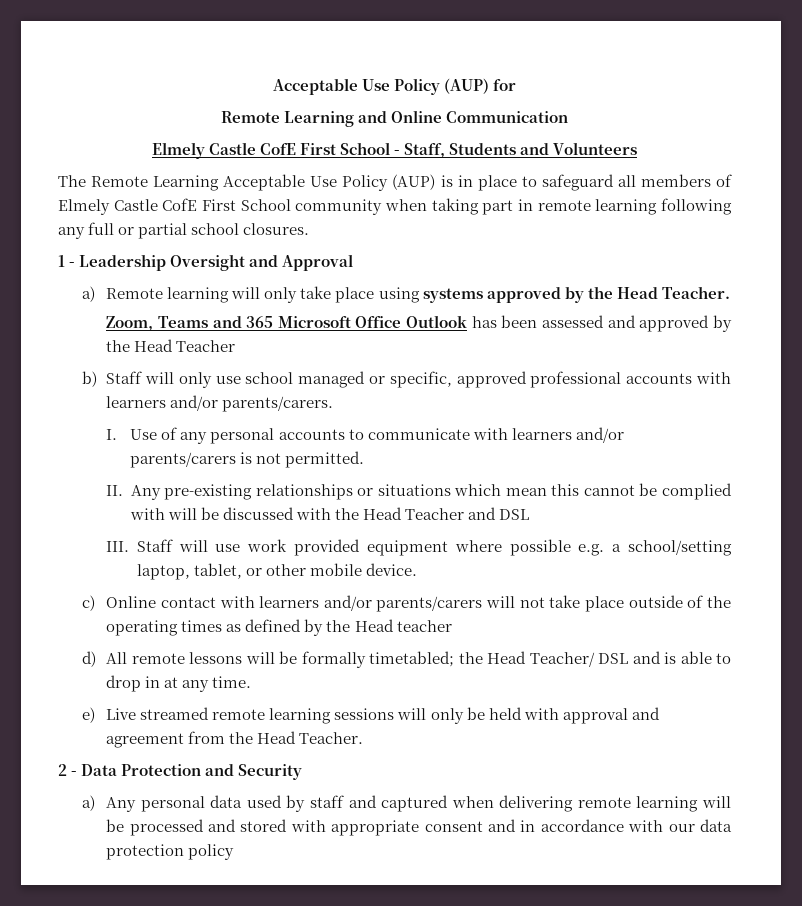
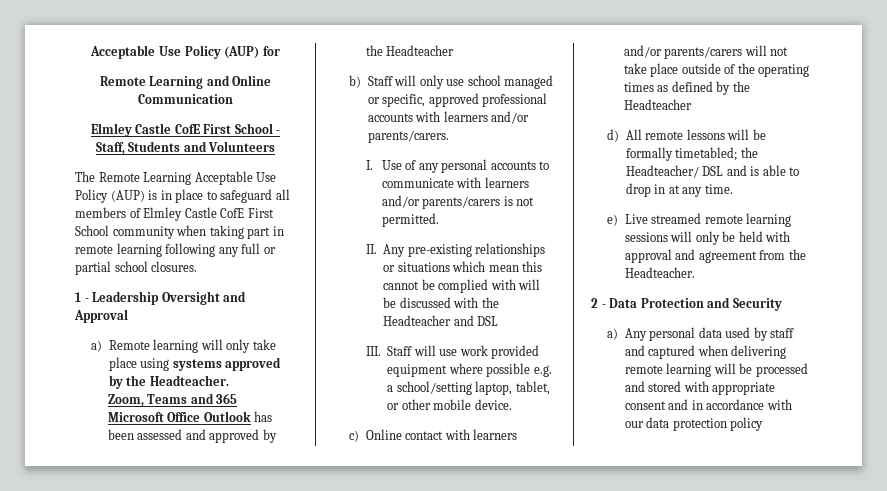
[151,142,205,159] Elmely -> [90,123,132,137] Elmley
[58,199,110,215] Elmely -> [143,207,183,221] Elmley
[616,286,730,299] Head Teacher. -> [149,375,229,386] Headteacher.
[134,339,236,352] Head Teacher -> [386,45,455,56] Headteacher
[362,507,465,520] Head Teacher -> [383,315,452,326] Headteacher
[354,619,452,632] Head teacher -> [623,99,692,110] Headteacher
[487,651,595,667] Head Teacher/ -> [625,165,699,178] Headteacher/
[257,731,364,744] Head Teacher. -> [624,267,695,278] Headteacher.

